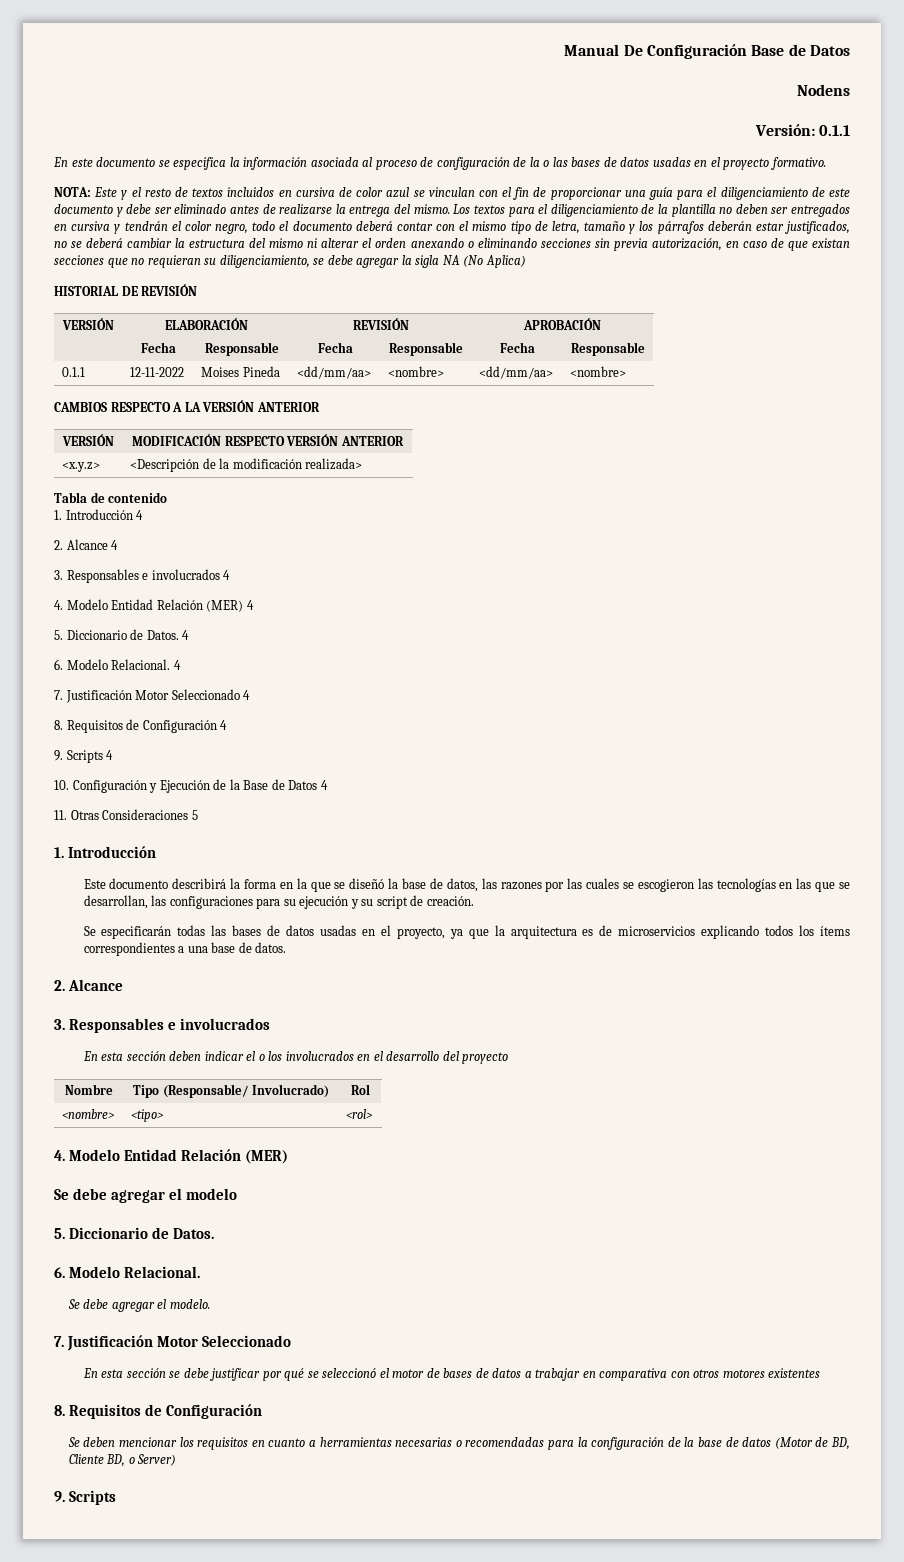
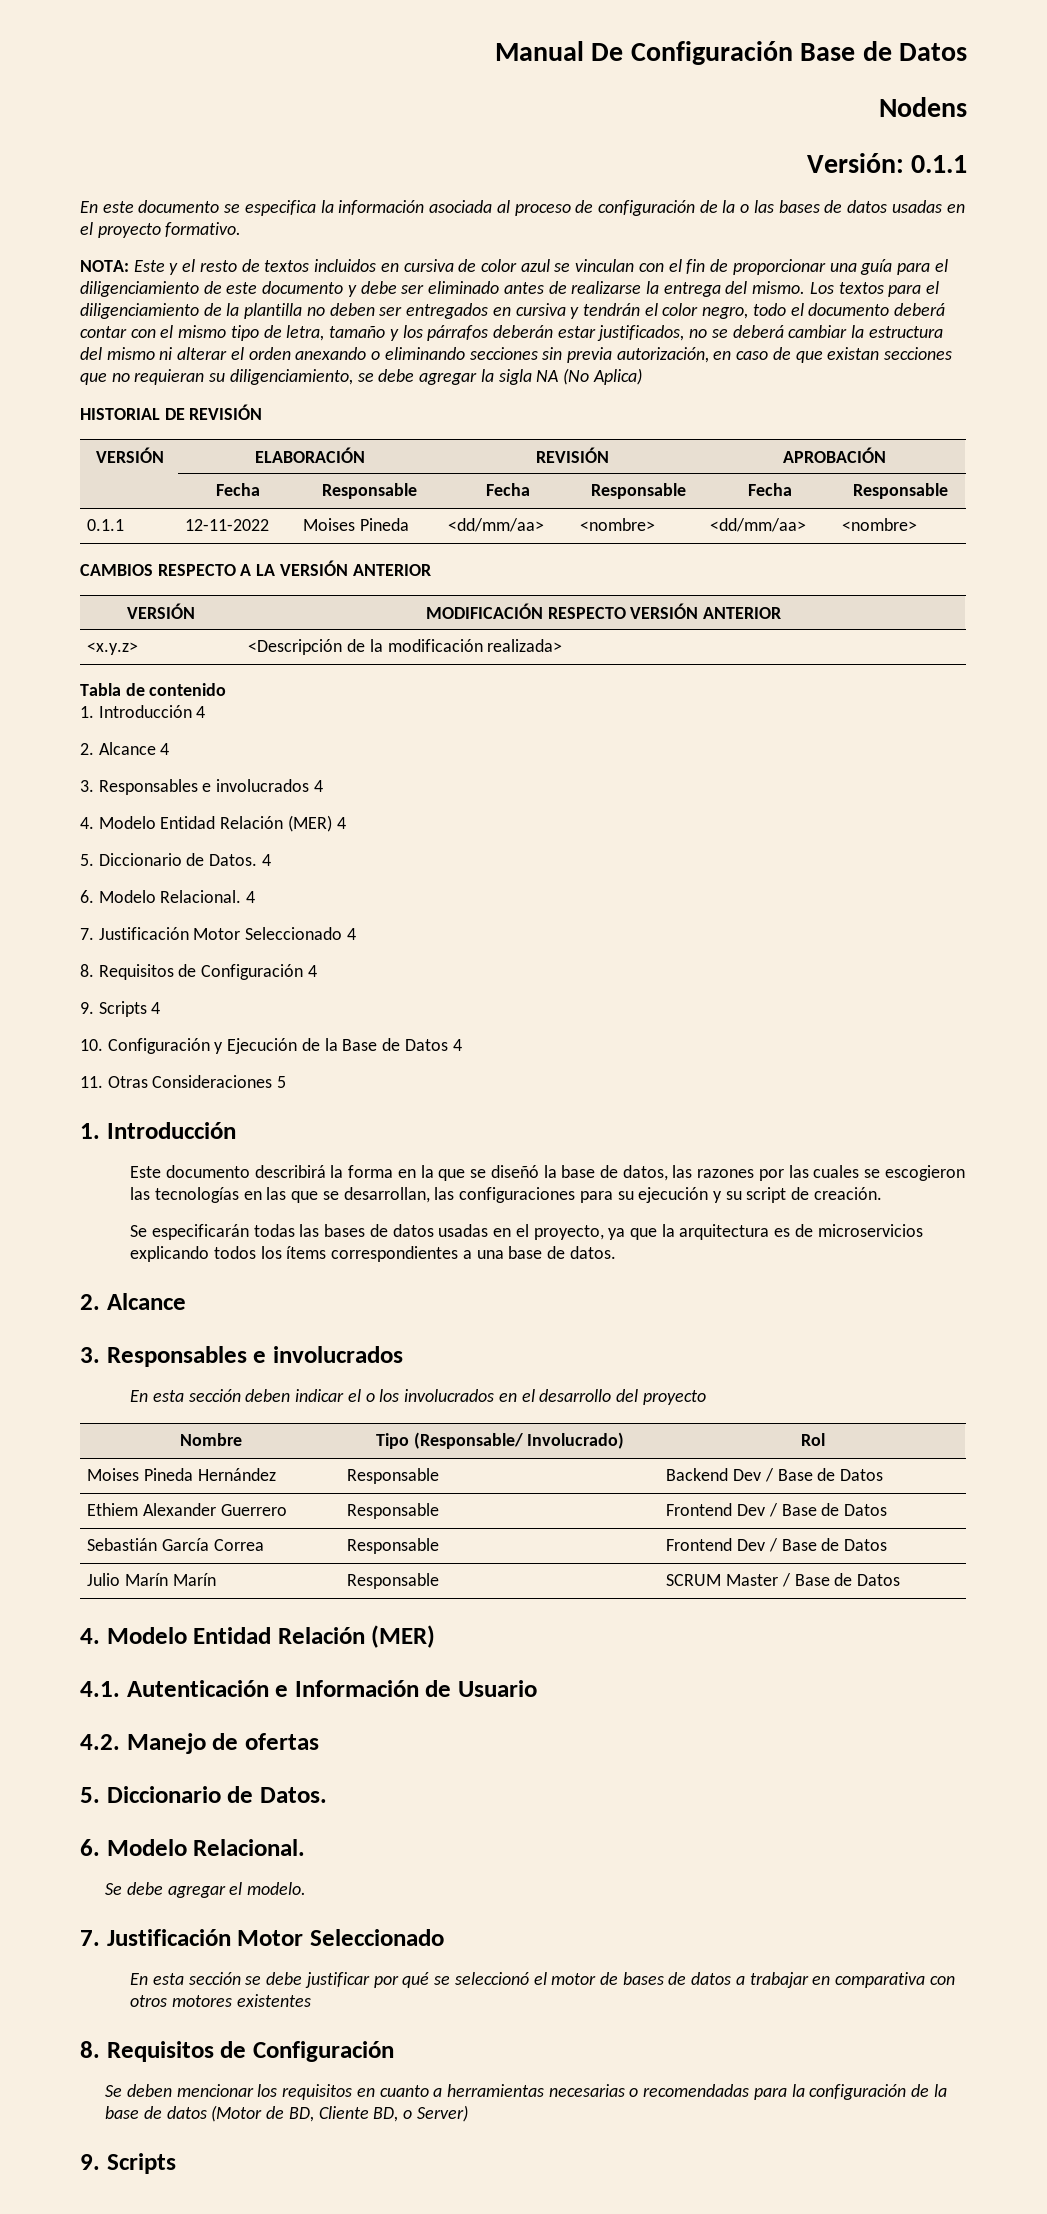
[62,1109,116,1119] [131,1109,165,1122] [346,1109,374,1119] <nombre> | <tipo> | <rol> -> [87,1468,276,1481] [347,1468,440,1484] [666,1468,884,1482] [87,1503,287,1516] [347,1503,440,1519] [666,1503,888,1517] [87,1538,264,1551] [347,1538,440,1554] [666,1538,888,1552] [87,1573,216,1586] [347,1573,440,1589] [666,1573,901,1587] Moises Pineda Hernández | Responsable | Backend Dev / Base de Datos // Ethiem Alexander Guerrero | Responsable | Frontend Dev / Base de Datos // Sebastián García Correa | Responsable | Frontend Dev / Base de Datos // Julio Marín Marín | Responsable | SCRUM Master / Base de Datos
[54,1188,238,1203] Se debe agregar el modelo -> [80,1680,538,1697] [80,1733,319,1754] 4.1. Autenticación e Información de Usuario // 4.2. Manejo de ofertas

